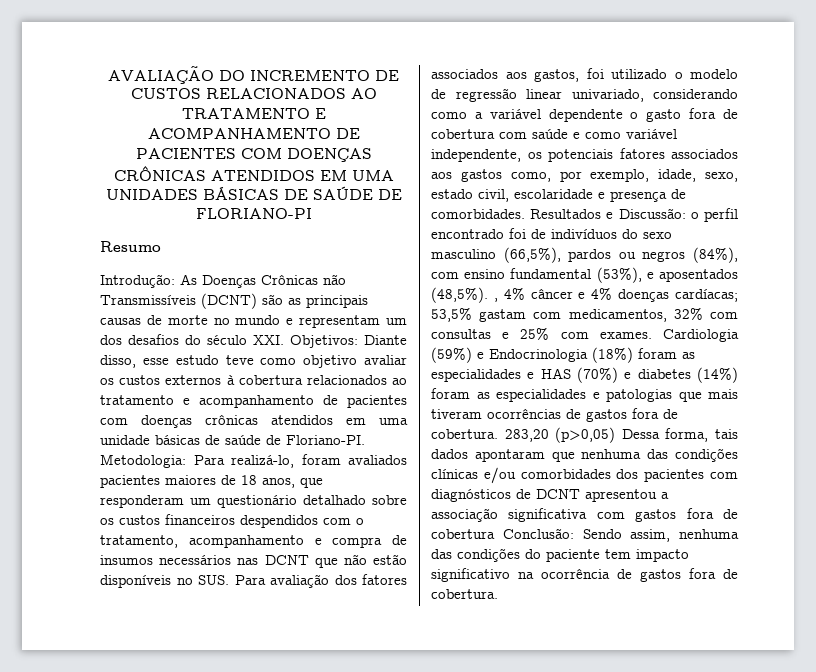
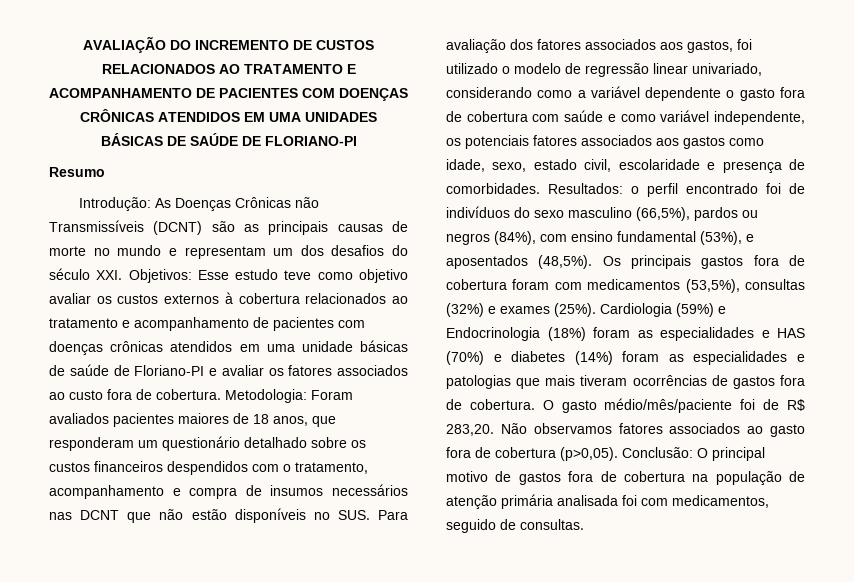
[364,335,407,345] [100,355,169,368] Diante disso, esse -> [197,270,229,280] Esse
[286,435,365,445] [100,454,341,468] Floriano-PI. Metodologia: Para realizá-lo, foram -> [134,365,408,376] [49,389,353,403] Floriano-PI e avaliar os fatores associados ao custo fora de cobertura. Metodologia: Foram
[510,169,650,182] como, por exemplo, -> [729,138,764,146] como
[530,208,686,219] Resultados e Discussão: -> [548,183,623,194] Resultados:
[493,287,738,302] [431,307,738,322] [431,327,652,340] , 4% câncer e 4% doenças cardíacas; 53,5% gastam com medicamentos, 32% com consultas e 25% com exames. -> [602,255,805,269] [446,279,805,293] [446,303,596,317] Os principais gastos fora de cobertura foram com medicamentos (53,5%), consultas (32%) e exames (25%).
[504,427,738,443] [431,448,738,462] [431,467,738,484] [431,489,669,502] [431,508,738,522] [431,528,739,542] [431,548,689,562] [431,568,738,582] [431,589,498,599] 283,20 (p>0,05) Dessa forma, tais dados apontaram que nenhuma das condições clínicas e/ou comorbidades dos pacientes com diagnósticos de DCNT apresentou a associação significativa com gastos fora de cobertura Conclusão: Sendo assim, nenhuma das condições do paciente tem impacto significativo na ocorrência de gastos fora de cobertura. -> [542,398,805,413] [446,423,805,437] [446,447,765,461] [446,471,805,485] [446,494,769,509] [446,519,584,533] O gasto médio/mês/paciente foi de R$ 283,20. Não observamos fatores associados ao gasto fora de cobertura (p>0,05). Conclusão: O principal motivo de gastos fora de cobertura na população de atenção primária analisada foi com medicamentos, seguido de consultas.

